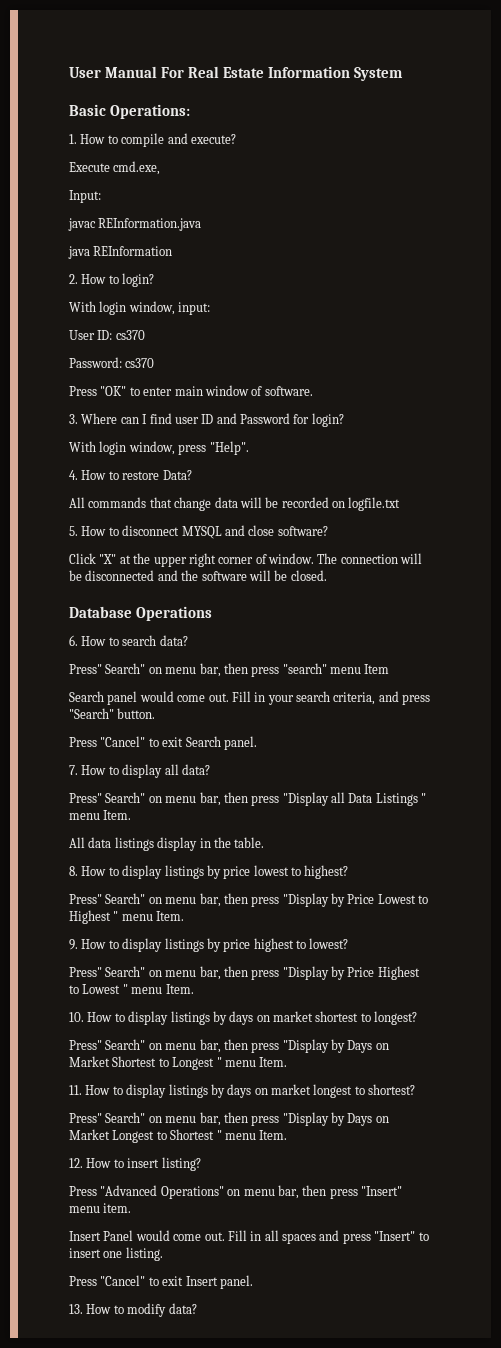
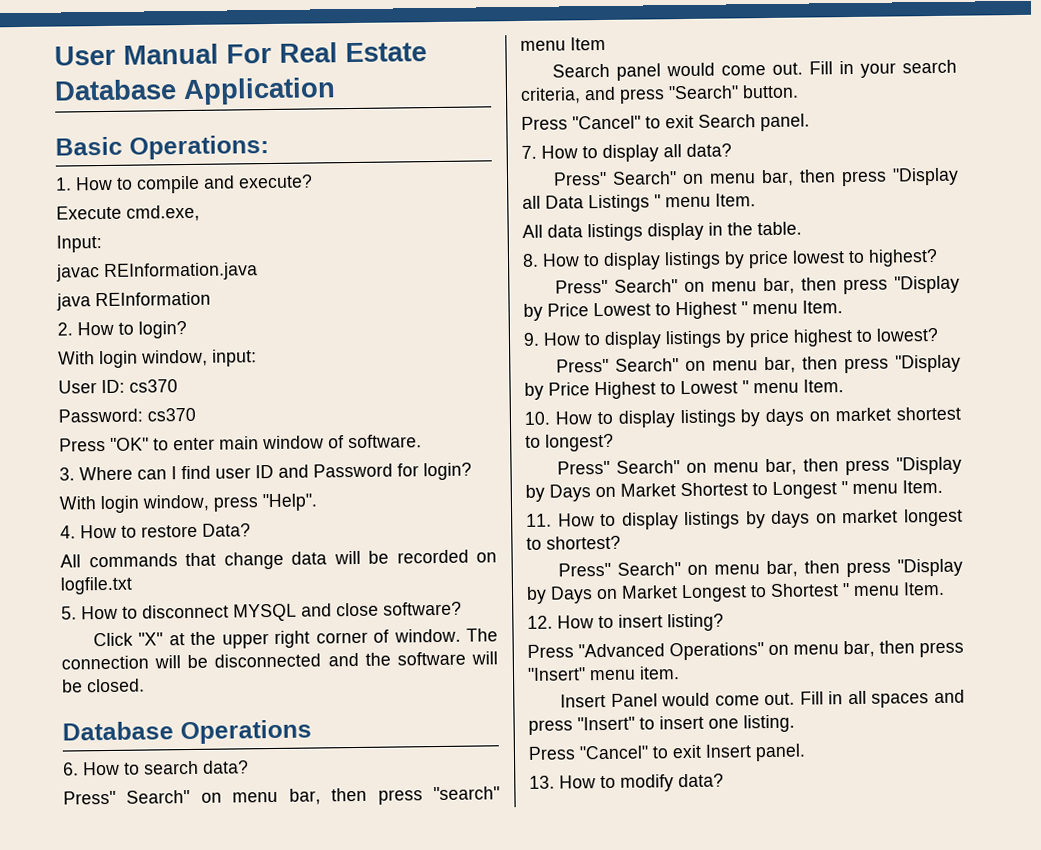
[268,66,404,81] Information System -> [54,77,336,106] Database Application

